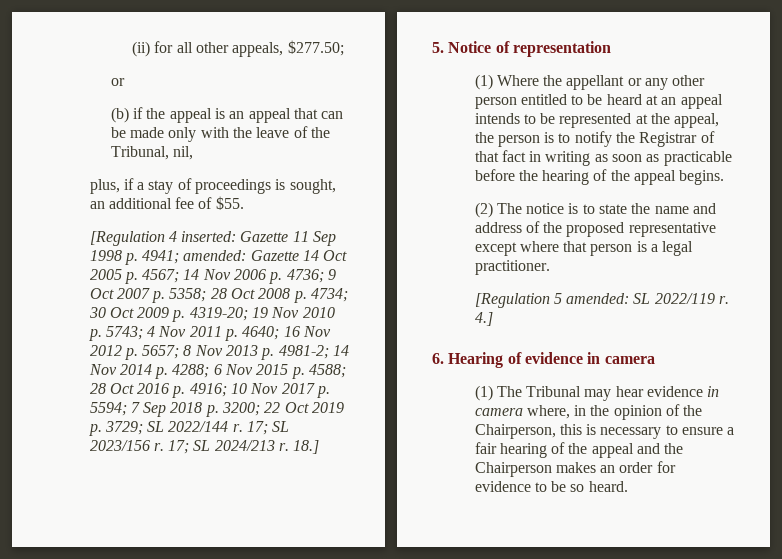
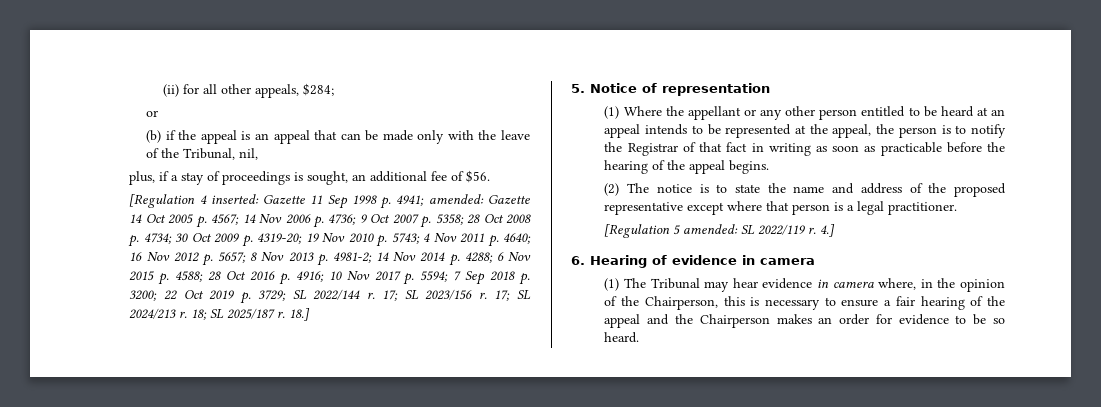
[287,40,344,56] $277.50; -> [302,83,334,96] $284;
[215,196,244,210] $55. -> [466,170,491,183] $56.
(290, 447) none -> [191,308,286,320] 18; SL 2025/187 r.

